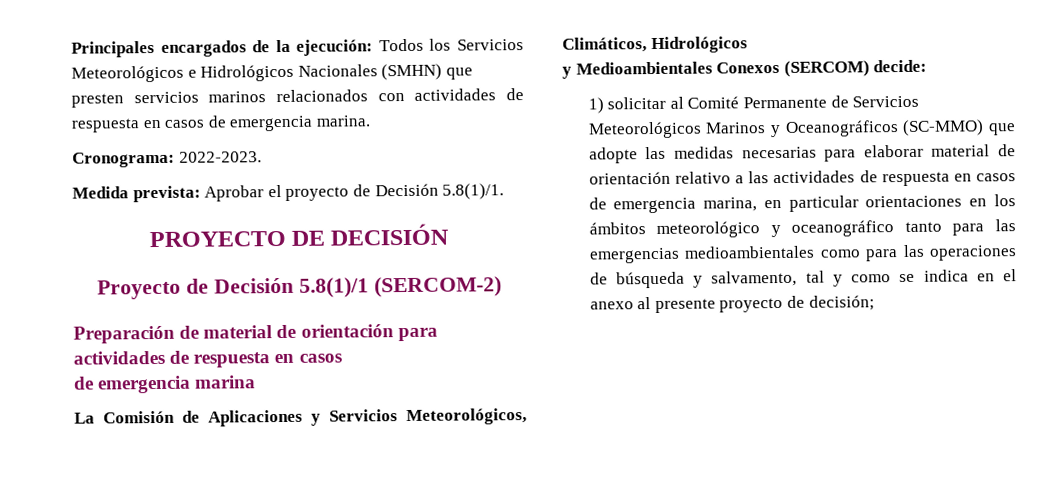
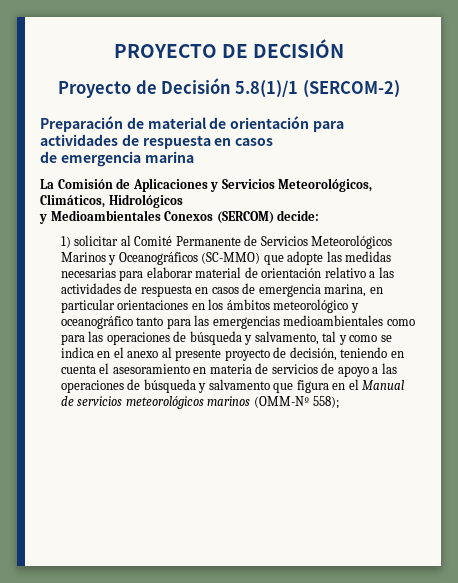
[71,38,524,58] [71,63,473,83] [71,88,524,108] [71,115,370,133] [72,151,262,168] [72,183,505,203] Principales encargados de la ejecución: Todos los Servicios Meteorológicos e Hidrológicos Nacionales (SMHN) que presten servicios marinos relacionados con actividades de respuesta en casos de emergencia marina. // Cronograma: 2022-2023. // Medida prevista: Aprobar el proyecto de Decisión 5.8(1)/1. // -> (113, 51) none
[808,295,875,311] decisión; -> [289,347,404,361] [60,363,397,377] [60,379,405,393] [60,396,340,409] decisión, teniendo en cuenta el asesoramiento en materia de servicios de apoyo a las operaciones de búsqueda y salvamento que figura en el Manual de servicios meteorológicos marinos (OMM-Nº 558);

